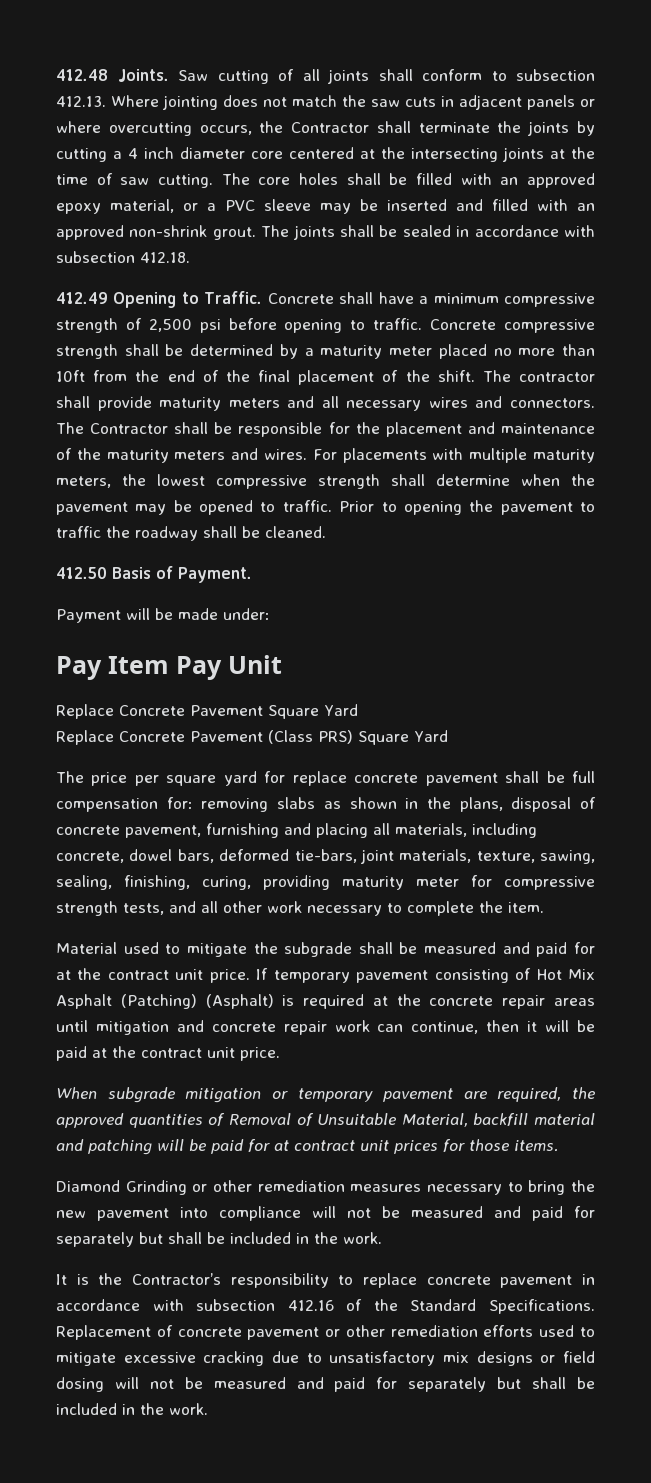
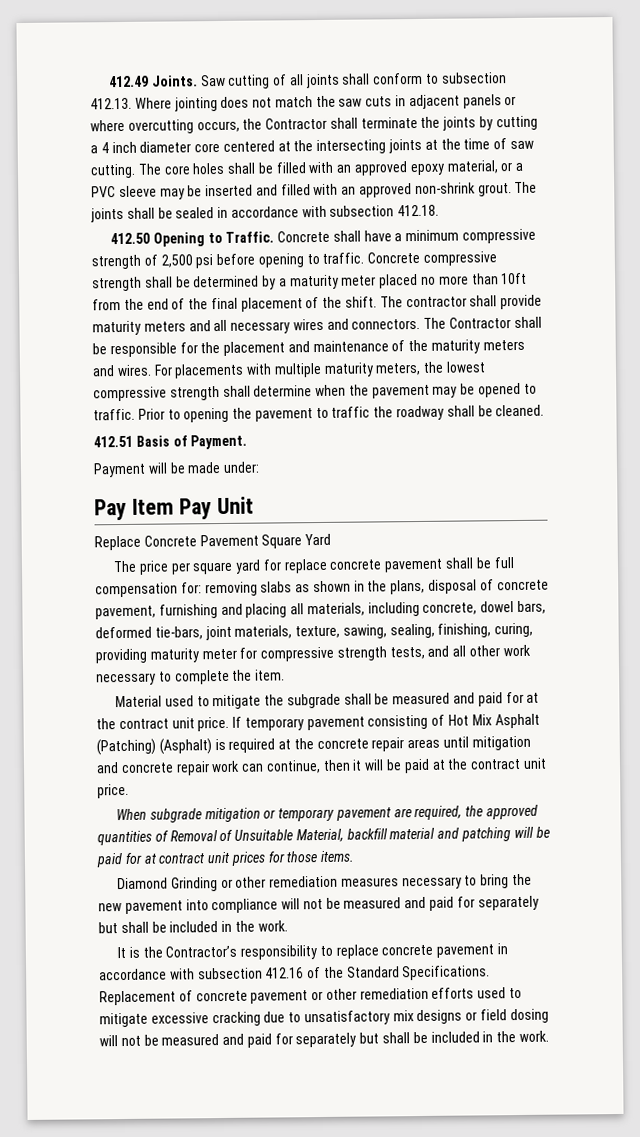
[56,69,108,81] 412.48 -> [108,75,149,88] 412.49
[56,292,108,304] 412.49 -> [109,232,150,245] 412.50
[56,567,107,579] 412.50 -> [93,435,133,448] 412.51
[56,730,448,745] // Replace Concrete Pavement (Class PRS) Square Yard -> (332, 539) none

